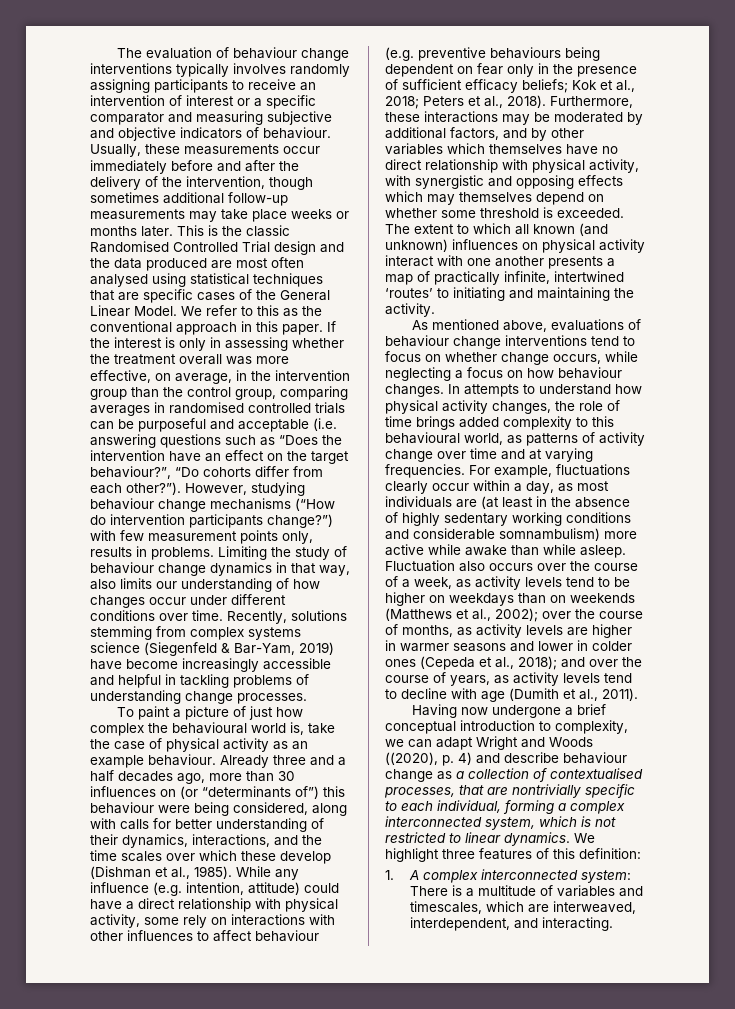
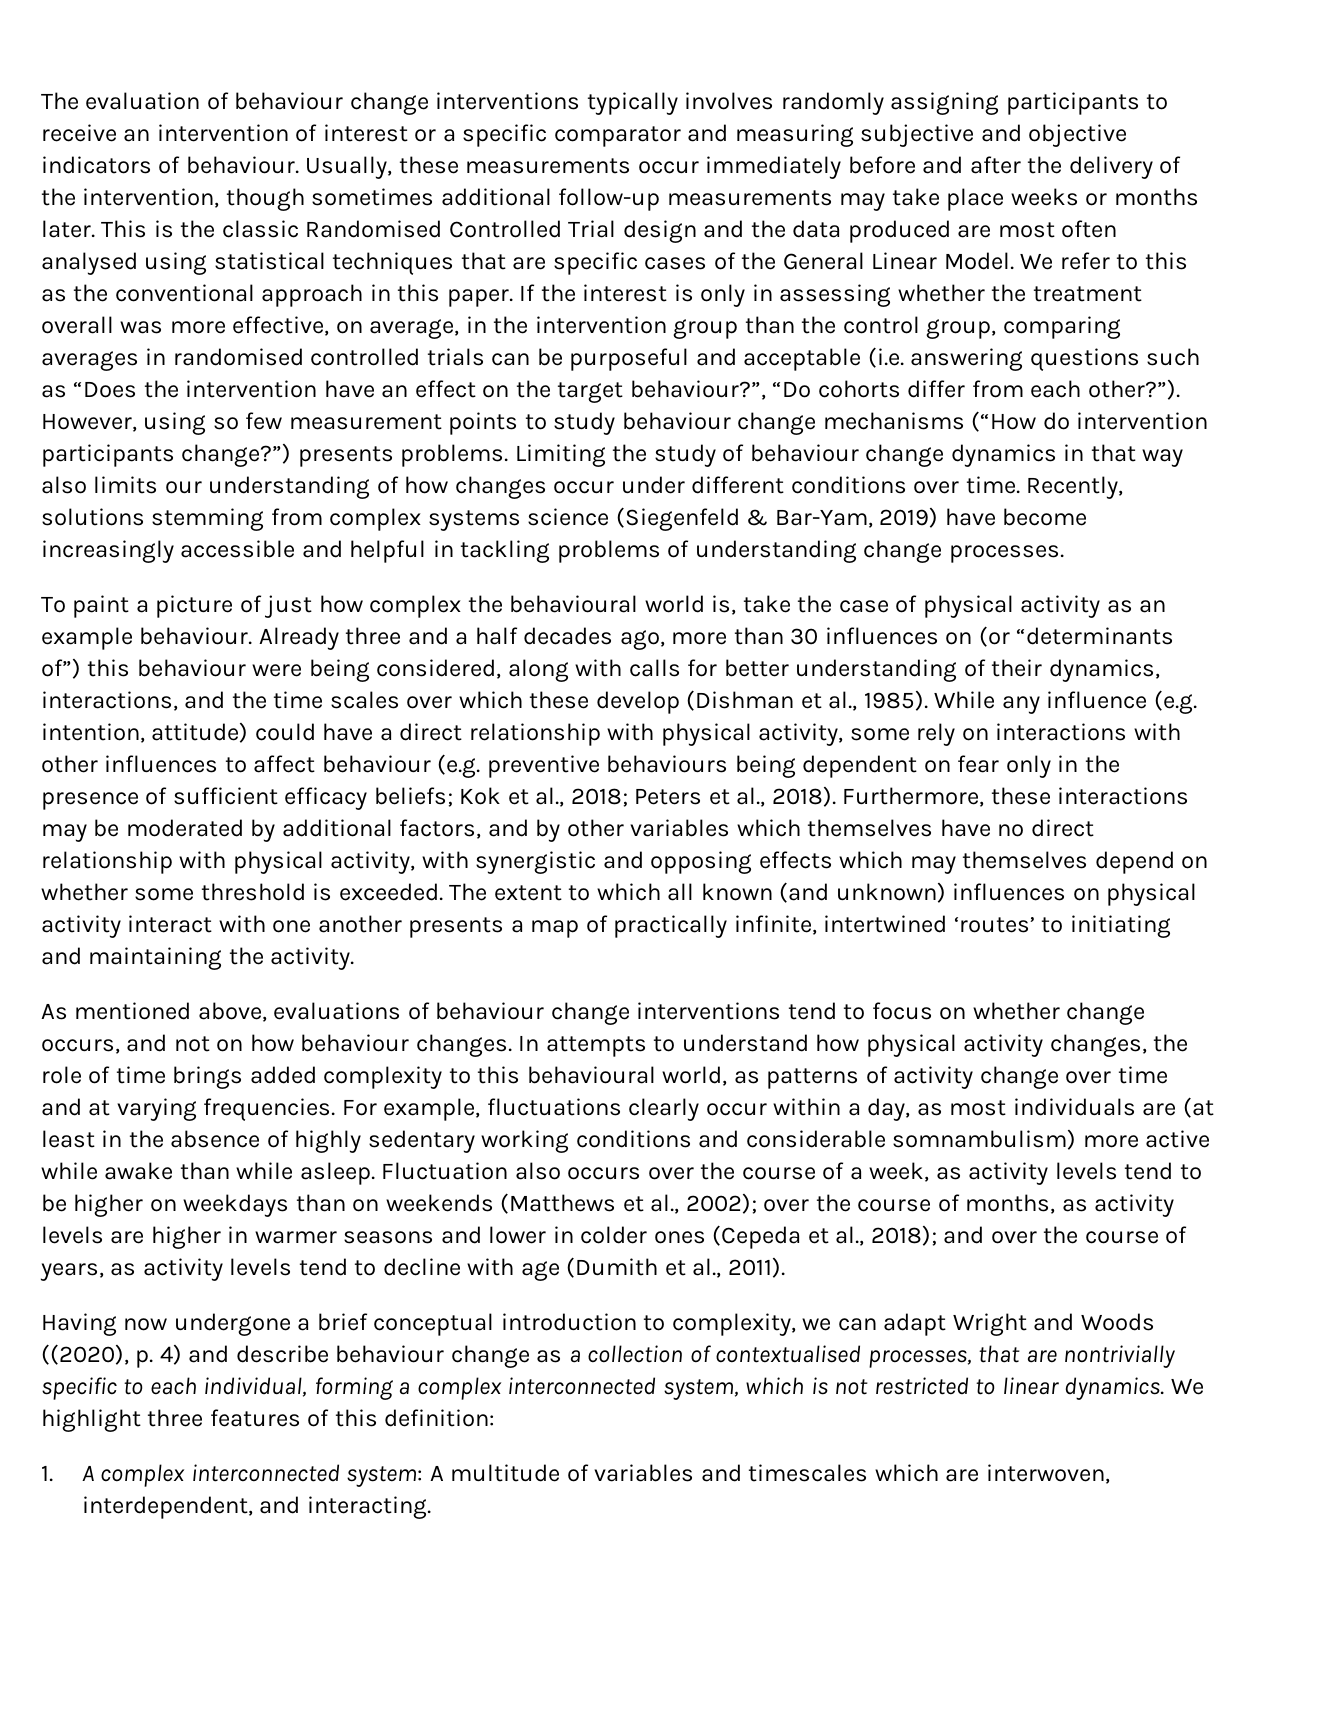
[251,482,305,496] studying -> [143,412,616,435] using so few measurement points to study
[90,530,313,544] [90,546,147,557] with few measurement points only, results in -> [297,446,394,467] presents
[319,565,350,576] way, -> [1142,449,1184,467] way
[605,351,638,362] [385,367,503,381] while neglecting a focus -> [126,1034,210,1052] and not
[410,885,475,897] There is a -> [429,1465,444,1481] A
[410,901,483,914] timescales, -> [748,1464,869,1482] timescales
[553,901,637,914] interweaved, -> [985,1464,1110,1484] interwoven,

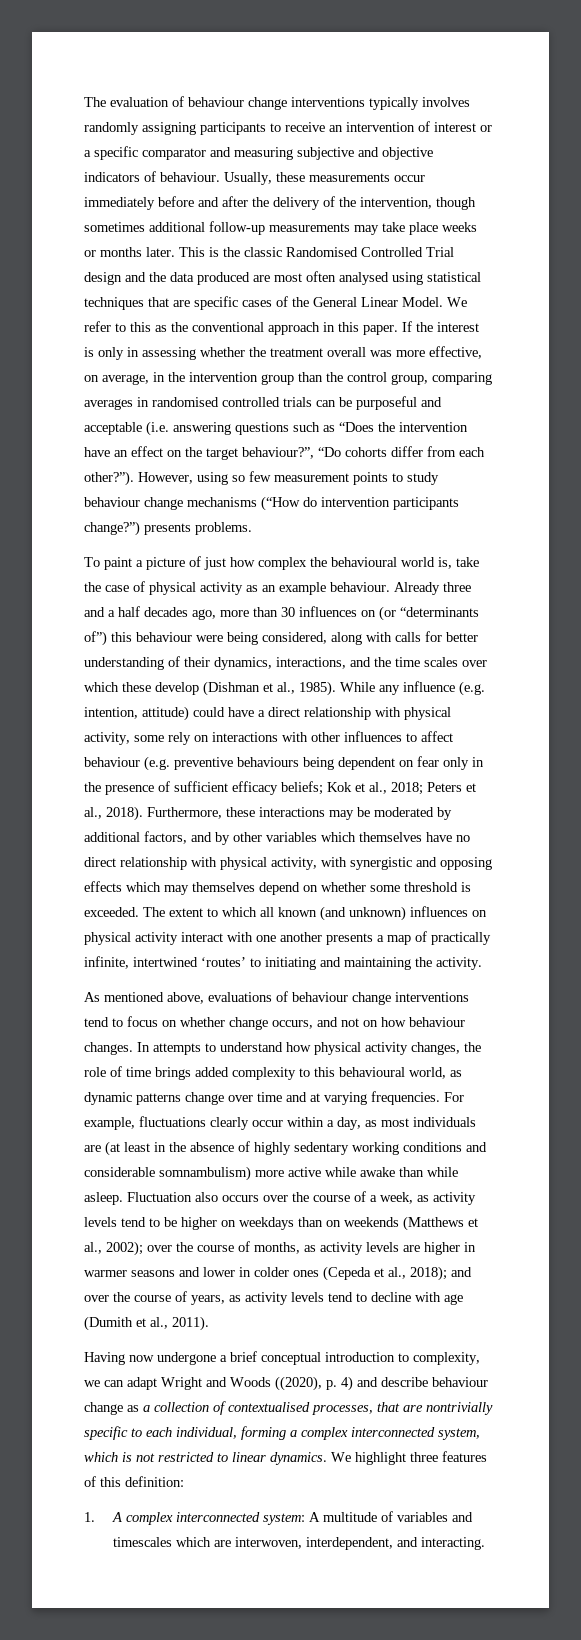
[514,444,1184,467] [41,476,1124,499] [41,507,1088,531] [41,540,1064,563] Limiting the study of behaviour change dynamics in that way also limits our understanding of how changes occur under different conditions over time. Recently, solutions stemming from complex systems science (Siegenfeld & Bar-Yam, 2019) have become increasingly accessible and helpful in tackling problems of understanding change processes. -> (252, 528) none
[766,1066,974,1089] patterns of activity -> [84,1092,181,1105] dynamic patterns

